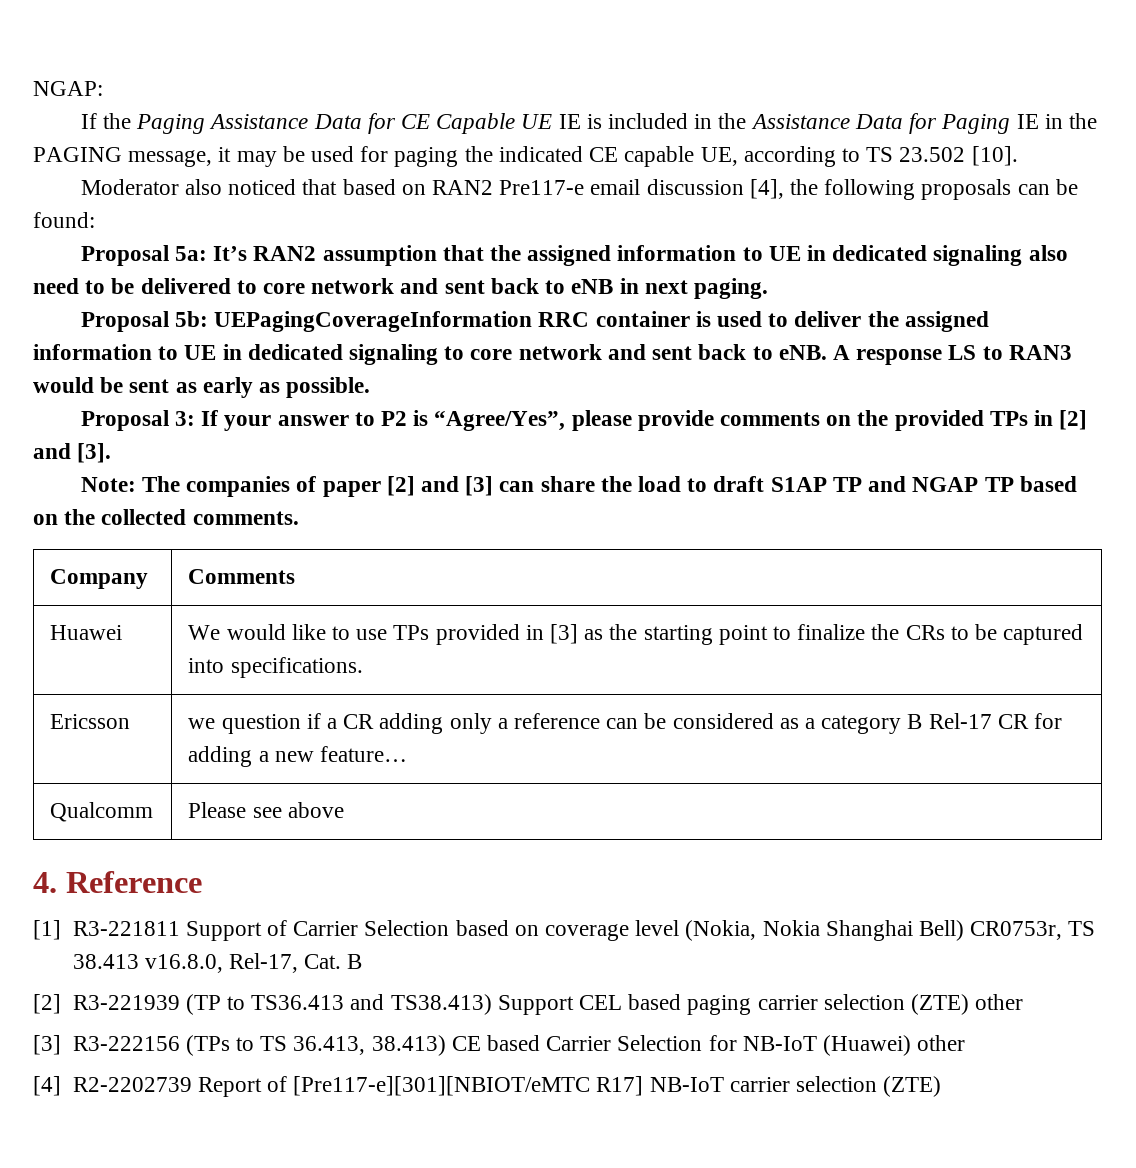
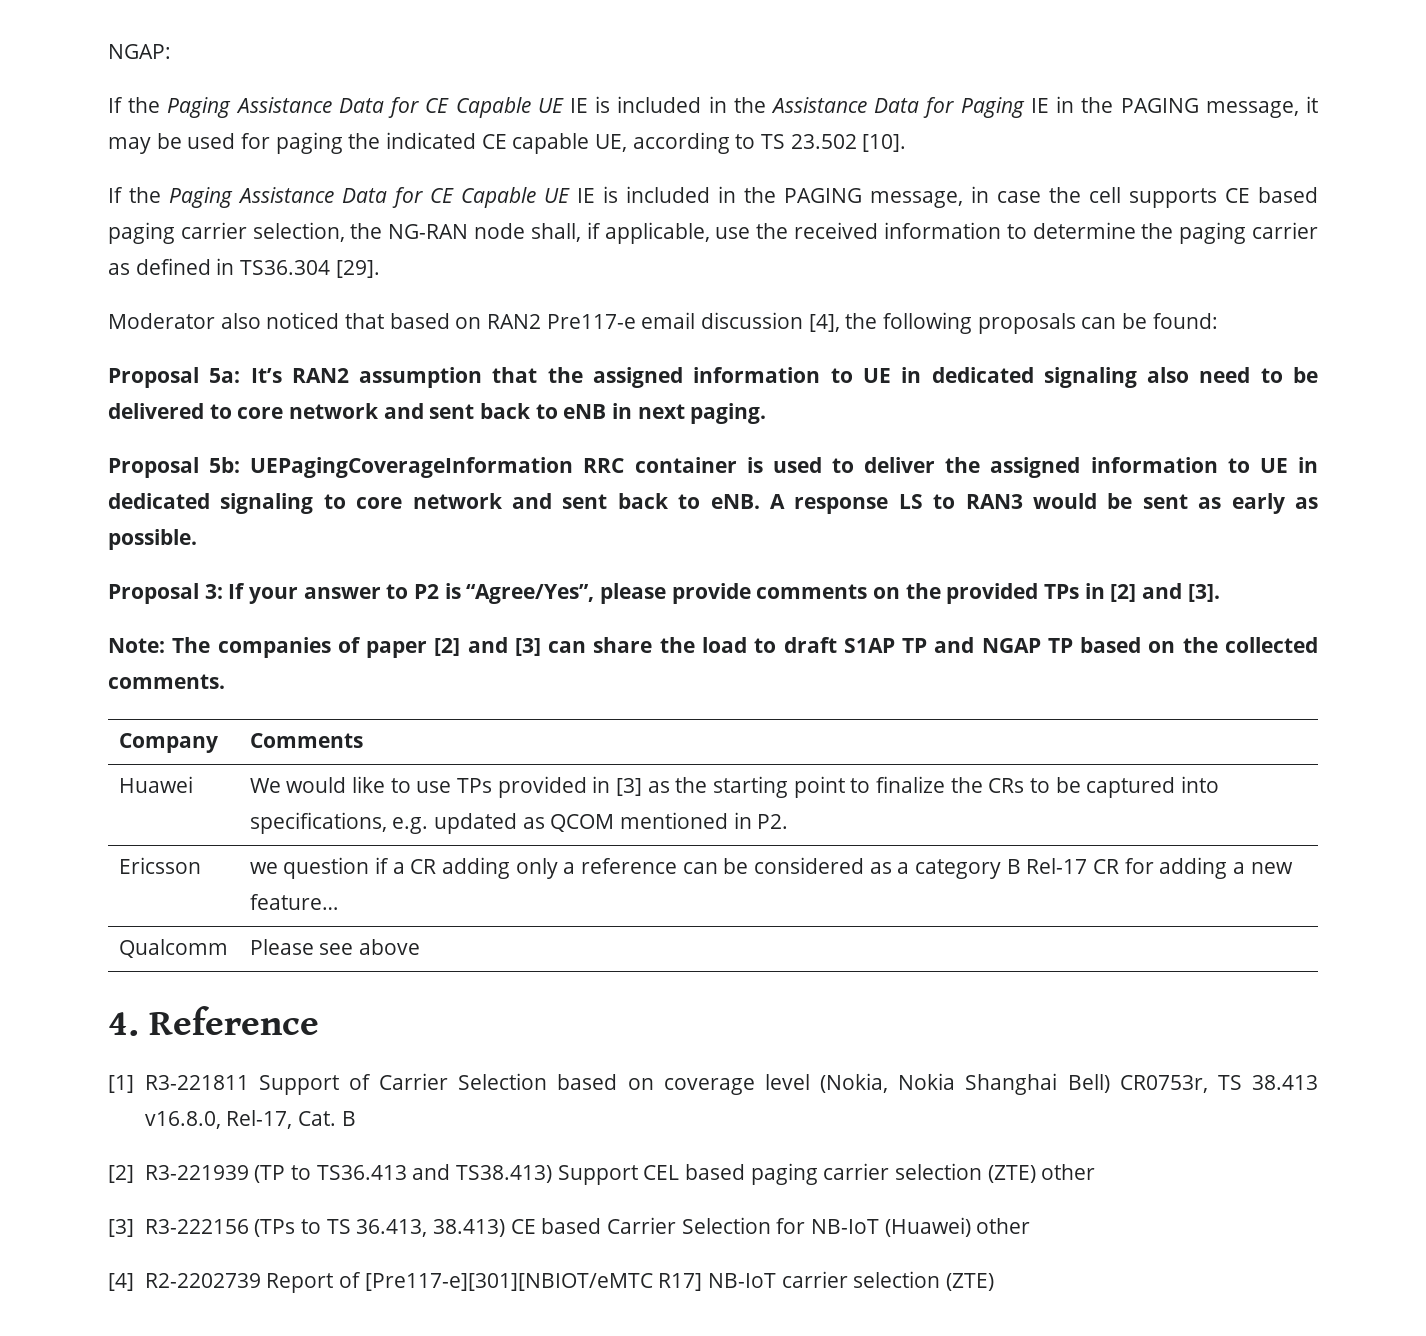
(1018, 156) none -> [108,186,1319,208] [108,222,1318,244] [108,258,380,278] // If the Paging Assistance Data for CE Capable UE IE is included in the PAGING message, in case the cell supports CE based paging carrier selection, the NG-RAN node shall, if applicable, use the received information to determine the paging carrier as defined in TS36.304 [29].
[230,657,363,678] specifications. -> [249,812,789,834] specifications, e.g. updated as QCOM mentioned in P2.

